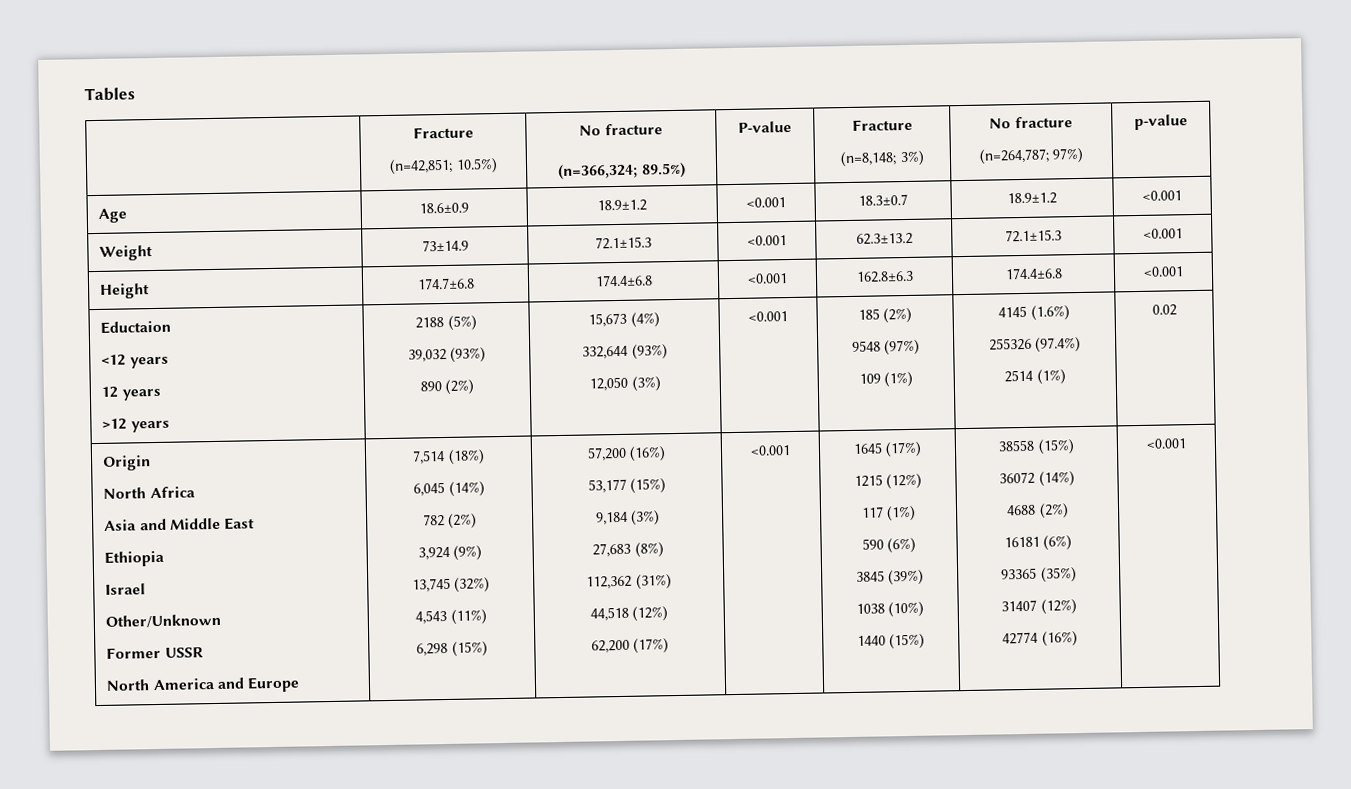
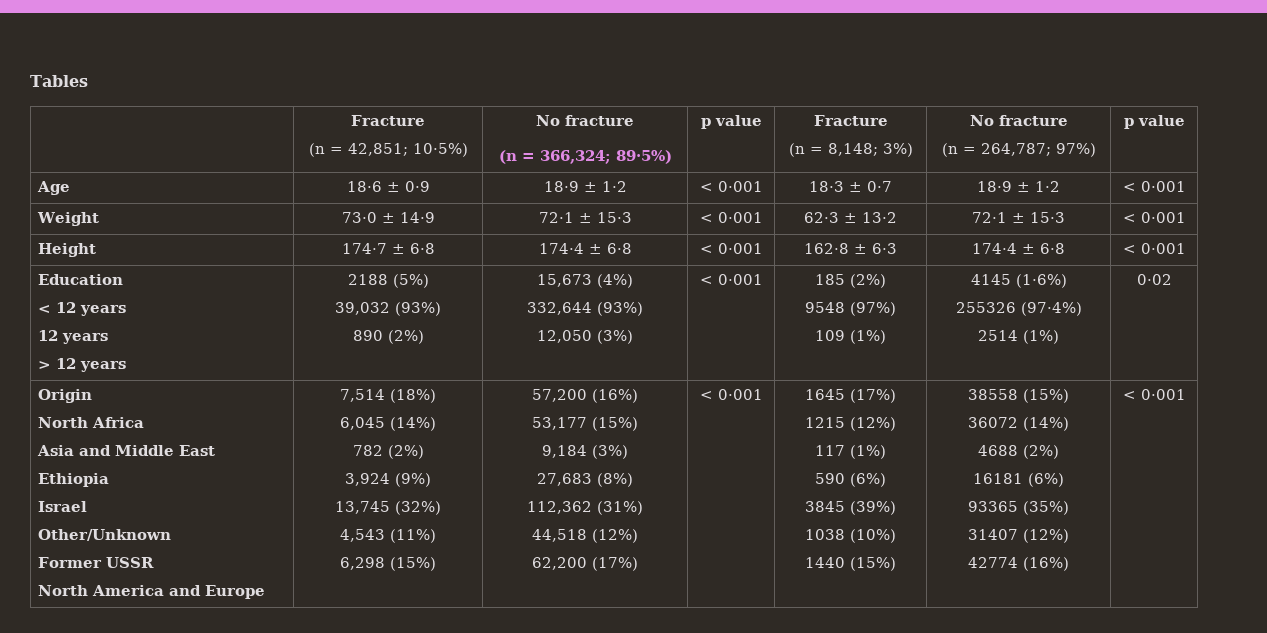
[389,158,498,175] [579,123,663,136] [558,162,686,180] [738,120,792,133] [851,118,913,131] [840,151,898,168] (n=42,851; 10.5%) | No fracture // (n=366,324; 89.5%) | P-value | Fracture // (n=8,148; -> [308,143,468,157] [536,115,634,126] [498,150,672,164] [700,115,762,129] [813,115,888,126] [788,143,878,157] (n = 42,851; 10·5%) | No fracture // (n = 366,324; 89·5%) | p value | Fracture // (n = 8,148;
[978,148,1050,165] (n=264,787; -> [941,143,1051,157] (n = 264,787;
[1134,114,1188,131] p-value -> [1123,115,1185,129] p value
[419,202,469,214] [597,199,647,212] [746,197,786,208] [858,193,908,206] [1007,192,1057,205] [1142,190,1182,201] [99,244,154,261] [421,239,469,252] [594,236,652,250] [747,235,787,246] [855,232,913,245] [1004,229,1062,243] [1143,228,1183,239] [100,283,151,299] [416,277,475,290] [594,274,653,287] [747,273,788,284] [855,270,914,283] [1004,267,1063,280] [1143,266,1184,277] [100,320,172,334] [101,354,127,366] 18.6±0.9 | 18.9±1.2 | <0.001 | 18.3±0.7 | 18.9±1.2 | <0.001 // Weight | 73±14.9 | 72.1±15.3 | <0.001 | 62.3±13.2 | 72.1±15.3 | <0.001 // Height | 174.7±6.8 | 174.4±6.8 | <0.001 | 162.8±6.3 | 174.4±6.8 | <0.001 // Eductaion // <12 -> [346,181,430,192] [543,181,627,192] [699,181,763,192] [809,181,892,192] [977,181,1060,192] [1122,181,1186,192] [36,212,99,226] [341,212,435,223] [538,212,632,223] [699,212,763,223] [804,212,897,223] [972,212,1065,223] [1122,212,1186,223] [37,243,96,257] [341,243,435,254] [538,243,632,254] [699,243,763,254] [804,243,897,254] [972,243,1065,254] [1122,243,1186,254] [37,274,123,285] [37,302,76,313] 18·6 ± 0·9 | 18·9 ± 1·2 | < 0·001 | 18·3 ± 0·7 | 18·9 ± 1·2 | < 0·001 // Weight | 73·0 ± 14·9 | 72·1 ± 15·3 | < 0·001 | 62·3 ± 13·2 | 72·1 ± 15·3 | < 0·001 // Height | 174·7 ± 6·8 | 174·4 ± 6·8 | < 0·001 | 162·8 ± 6·3 | 174·4 ± 6·8 | < 0·001 // Education // < 12
[102,418,128,430] >12 -> [37,358,76,369] > 12
[748,311,788,322] <0.001 -> [699,274,763,285] < 0·001
[1030,305,1070,321] (1.6%) -> [1015,274,1067,288] (1·6%)
[1035,336,1082,353] (97.4%) -> [1020,302,1082,316] (97·4%)
[1151,304,1177,316] 0.02 -> [1136,274,1172,285] 0·02
[750,445,791,456] <0.001 -> [699,389,763,400] < 0·001
[1146,438,1187,449] <0.001 -> [1122,389,1186,400] < 0·001

